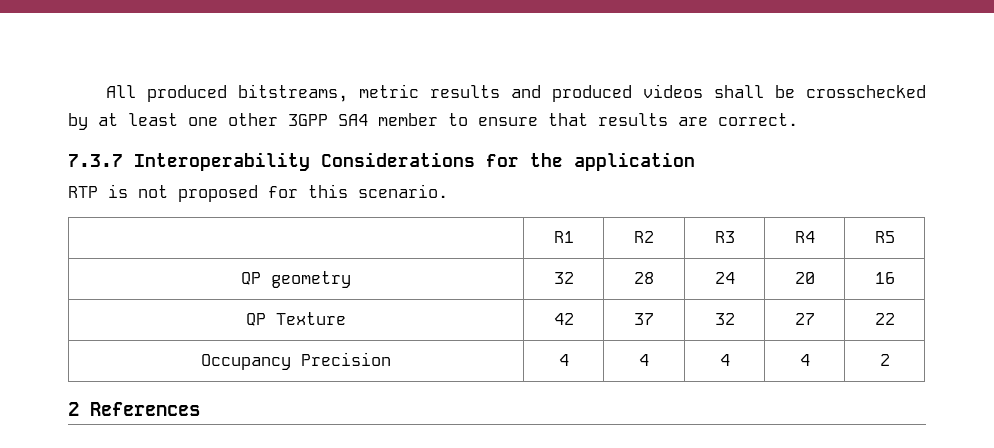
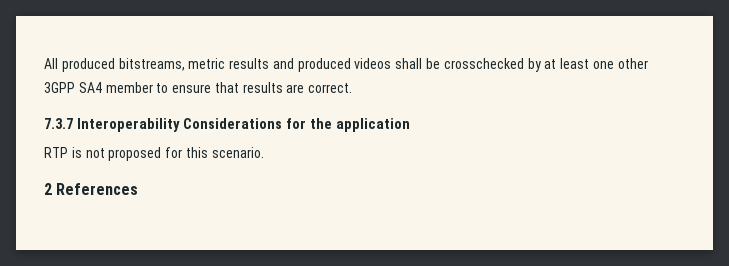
[553,231,574,243] [634,231,654,243] [714,231,735,243] [794,231,815,243] [874,231,895,243] [241,271,351,288] [553,272,574,284] [634,272,654,284] [714,272,735,284] [794,272,815,284] [874,272,895,284] [246,312,346,326] [553,313,574,325] [634,313,654,325] [714,313,735,325] [794,313,815,325] [874,313,895,325] [201,352,391,370] [558,354,569,366] [639,354,649,366] [719,354,730,366] [799,354,810,366] [879,354,890,366] // | R1 | R2 | R3 | R4 | R5 // QP geometry | 32 | 28 | 24 | 20 | 16 // QP Texture | 42 | 37 | 32 | 27 | 22 // Occupancy Precision | 4 | 4 | 4 | 4 | 2 -> (264, 152) none

